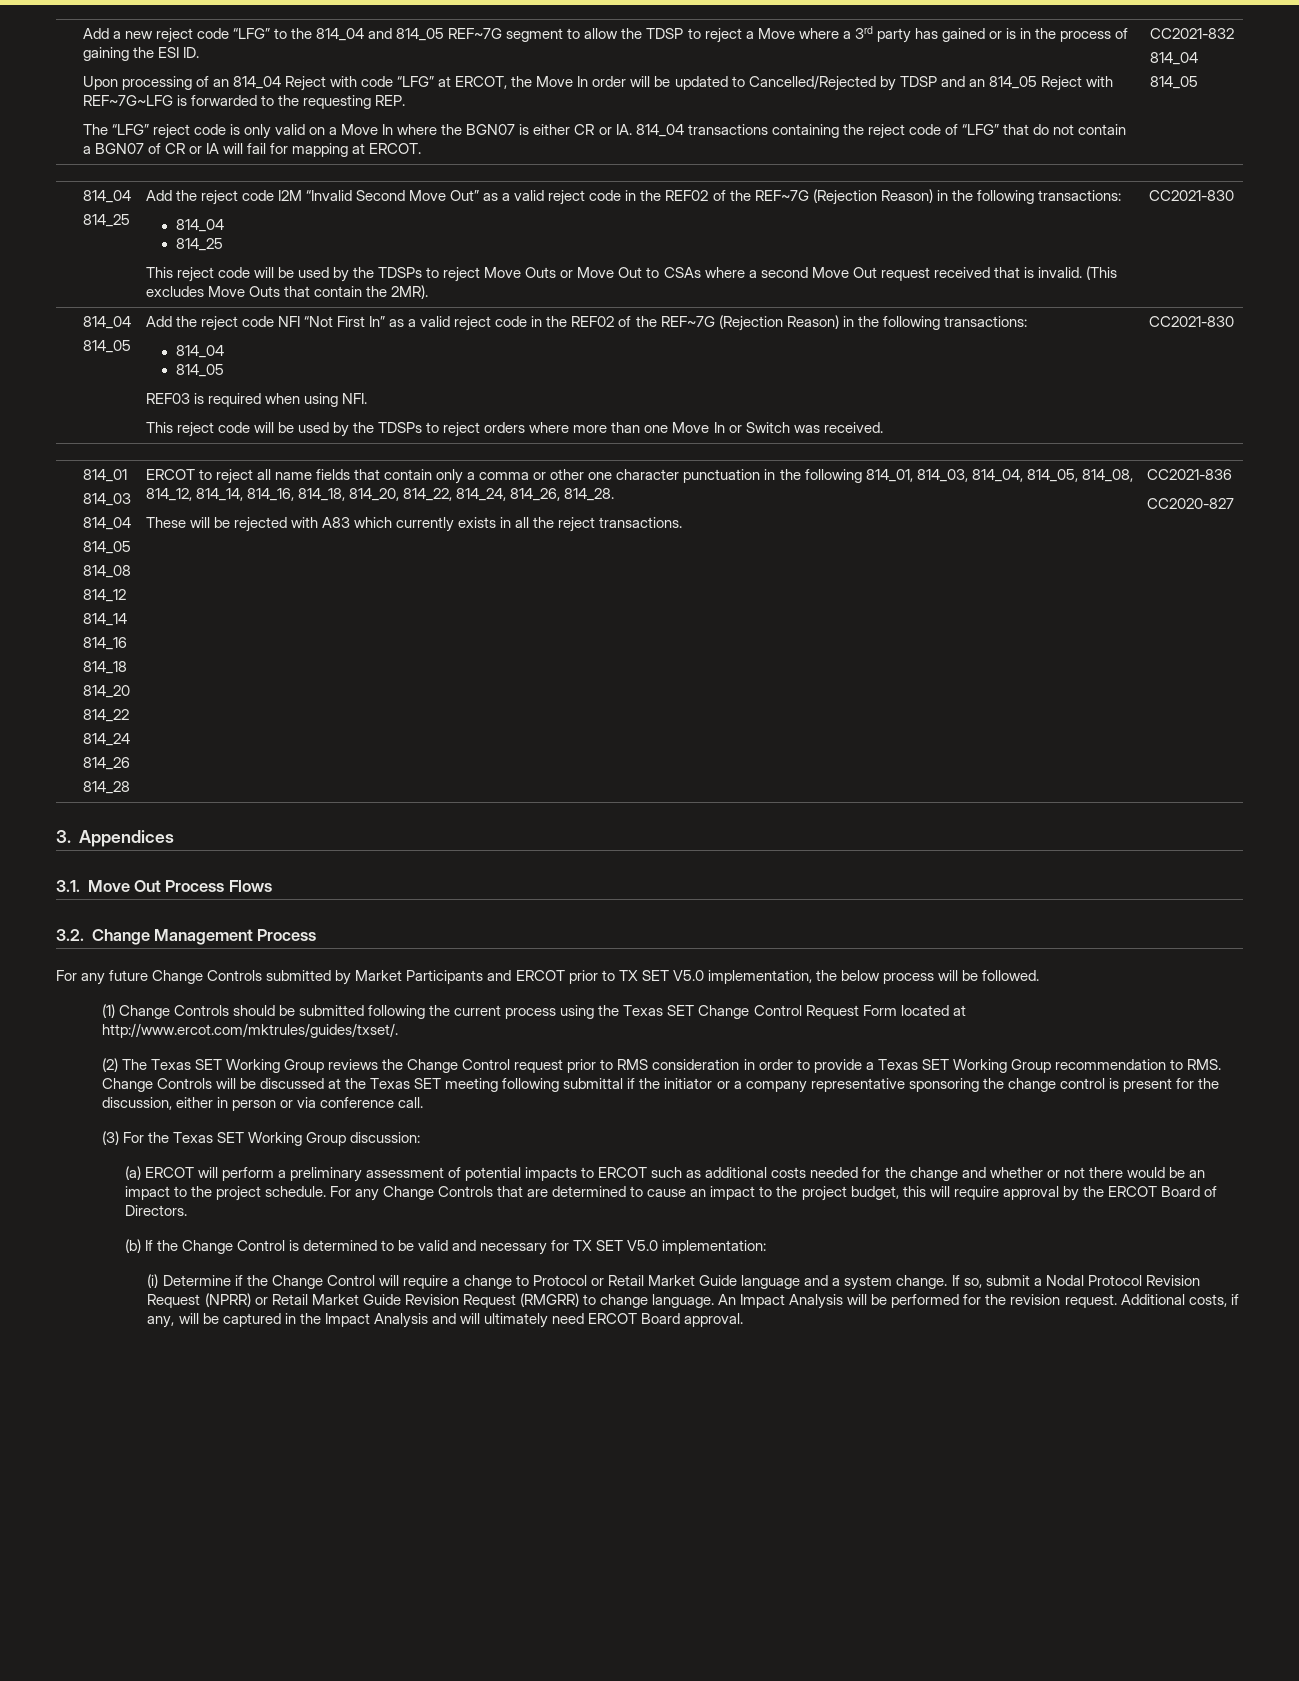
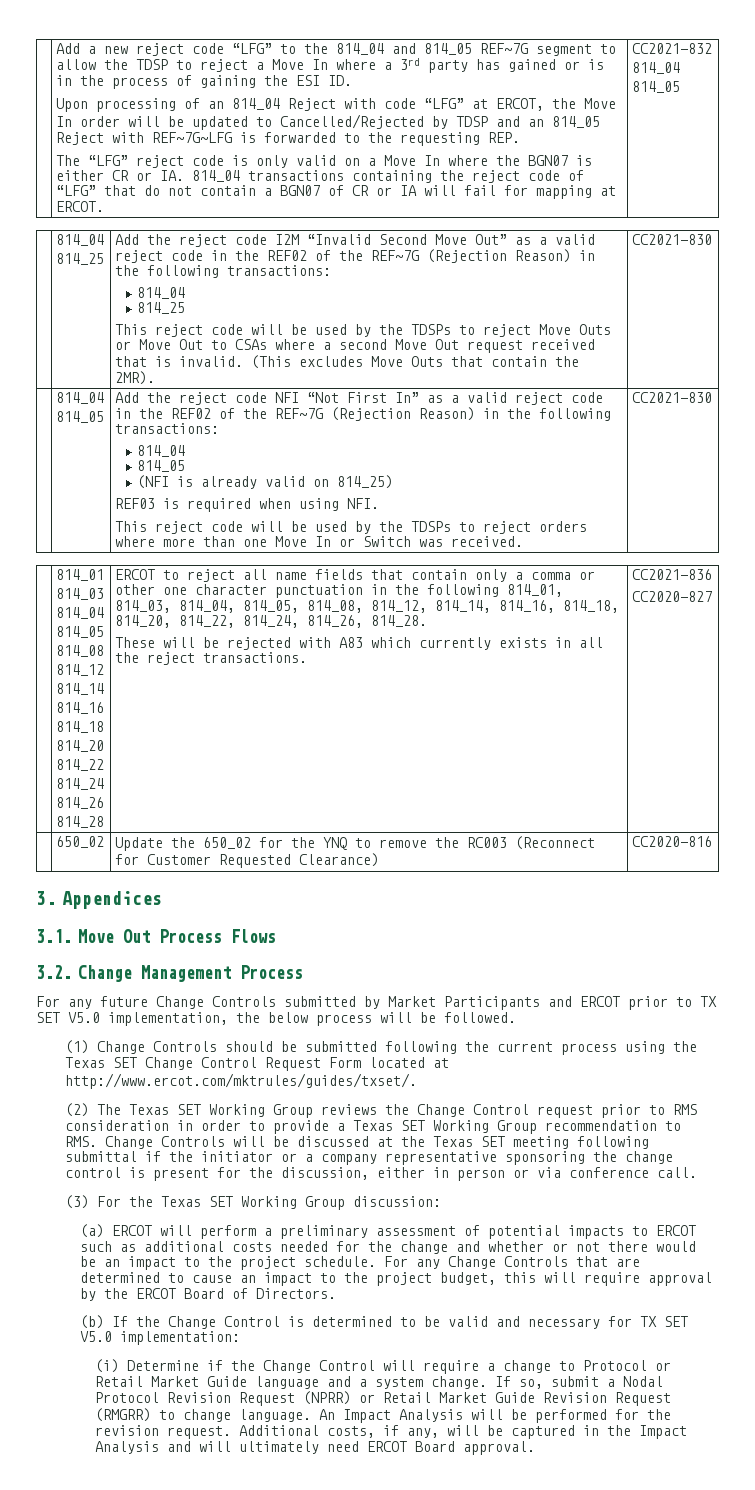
(795, 33) none -> [311,59,328,70] In
(224, 370) none -> [136,475,393,489] // (NFI is already valid on 814_25)
(1234, 503) none -> [55,836,104,848] [114,836,595,851] [114,853,379,868] [631,836,712,847] // | 650_02 | Update the 650_02 for the YNQ to remove the RC003 (Reconnect for Customer Requested Clearance) | CC2020-816

